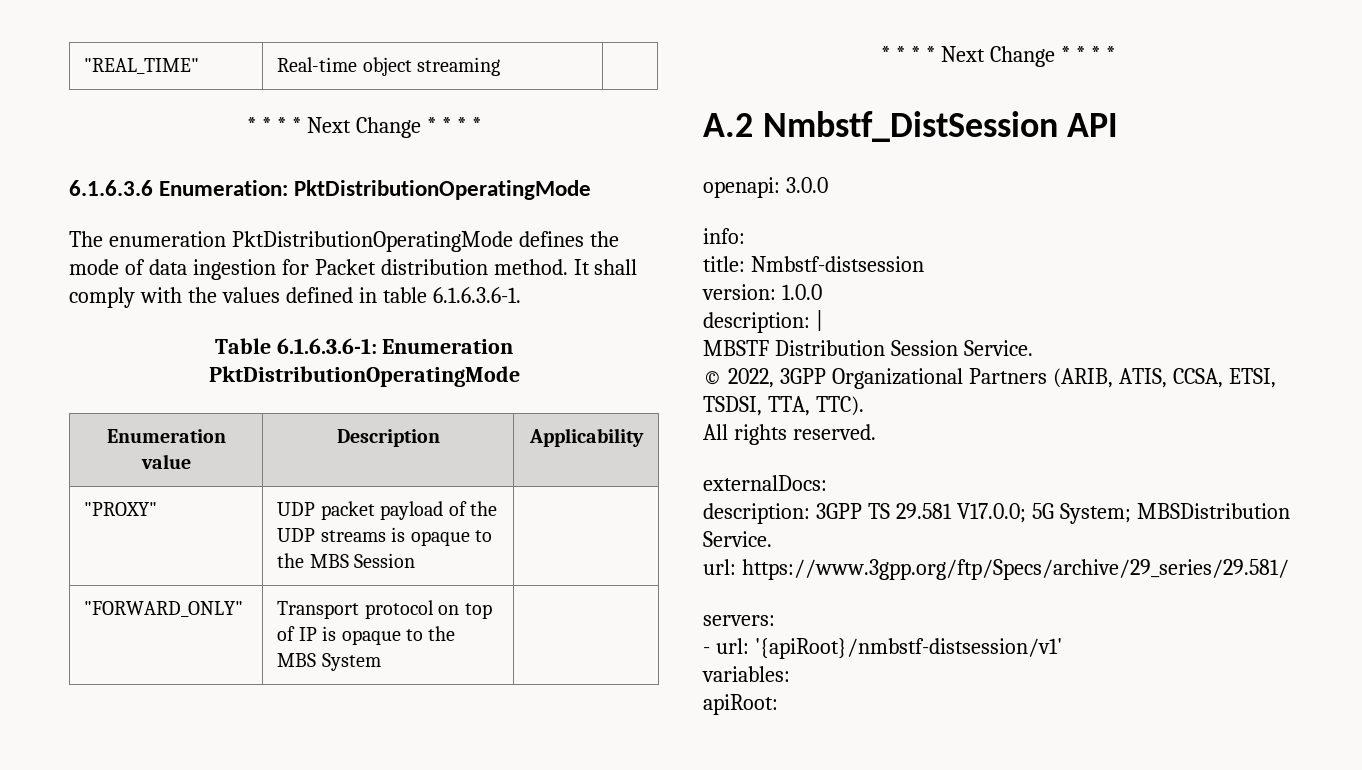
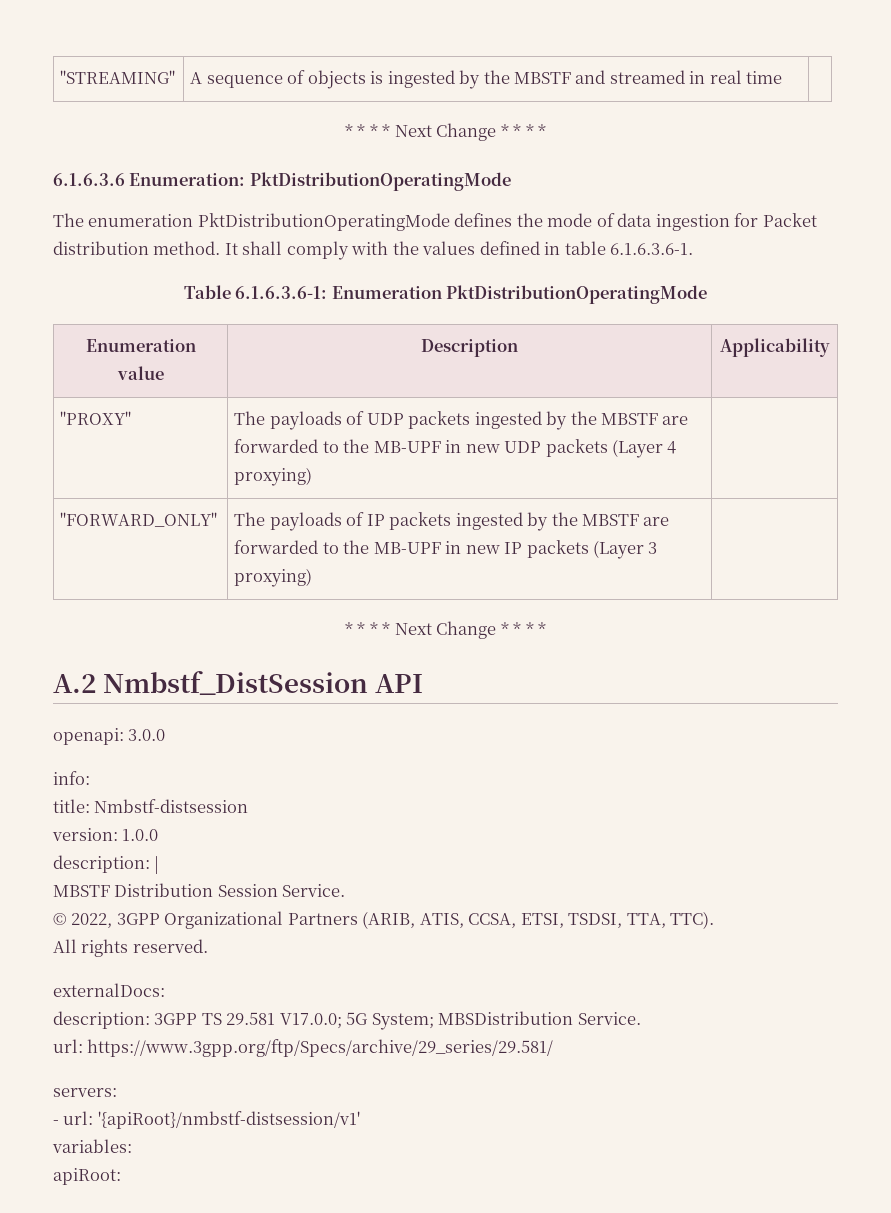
[84,58,200,74] [277,57,501,76] "REAL_TIME" | Real-time object streaming -> [60,70,176,84] [190,70,783,89] "STREAMING" | A sequence of objects is ingested by the MBSTF and streamed in real time
[277,501,497,520] [277,527,492,546] [277,553,416,568] [84,601,244,617] [277,600,492,619] [277,626,456,645] [277,653,381,671] UDP packet payload of the UDP streams is opaque to the MBS Session | // "FORWARD_ONLY" | Transport protocol on top of IP is opaque to the MBS System -> [234,411,689,430] [234,439,677,458] [234,467,313,486] [60,512,218,527] [234,512,670,531] [234,540,658,559] [234,568,313,587] The payloads of UDP packets ingested by the MBSTF are forwarded to the MB-UPF in new UDP packets (Layer 4 proxying) | // "FORWARD_ONLY" | The payloads of IP packets ingested by the MBSTF are forwarded to the MB-UPF in new IP packets (Layer 3 proxying)

